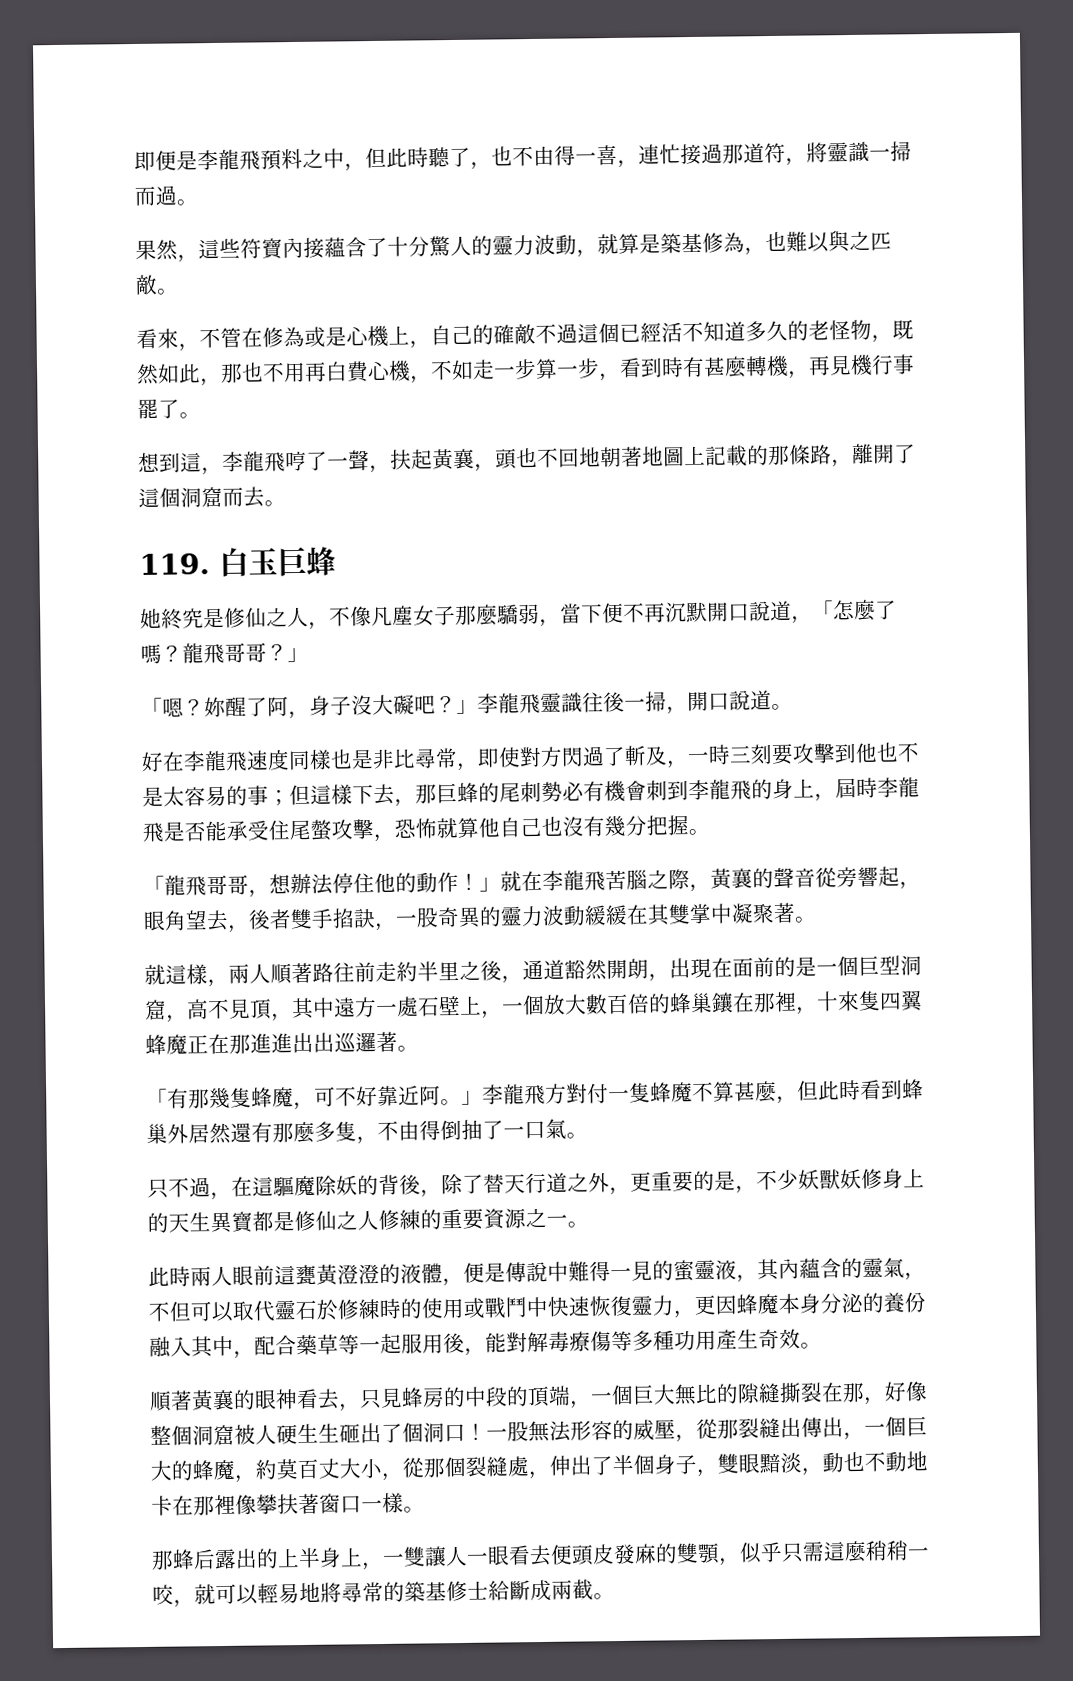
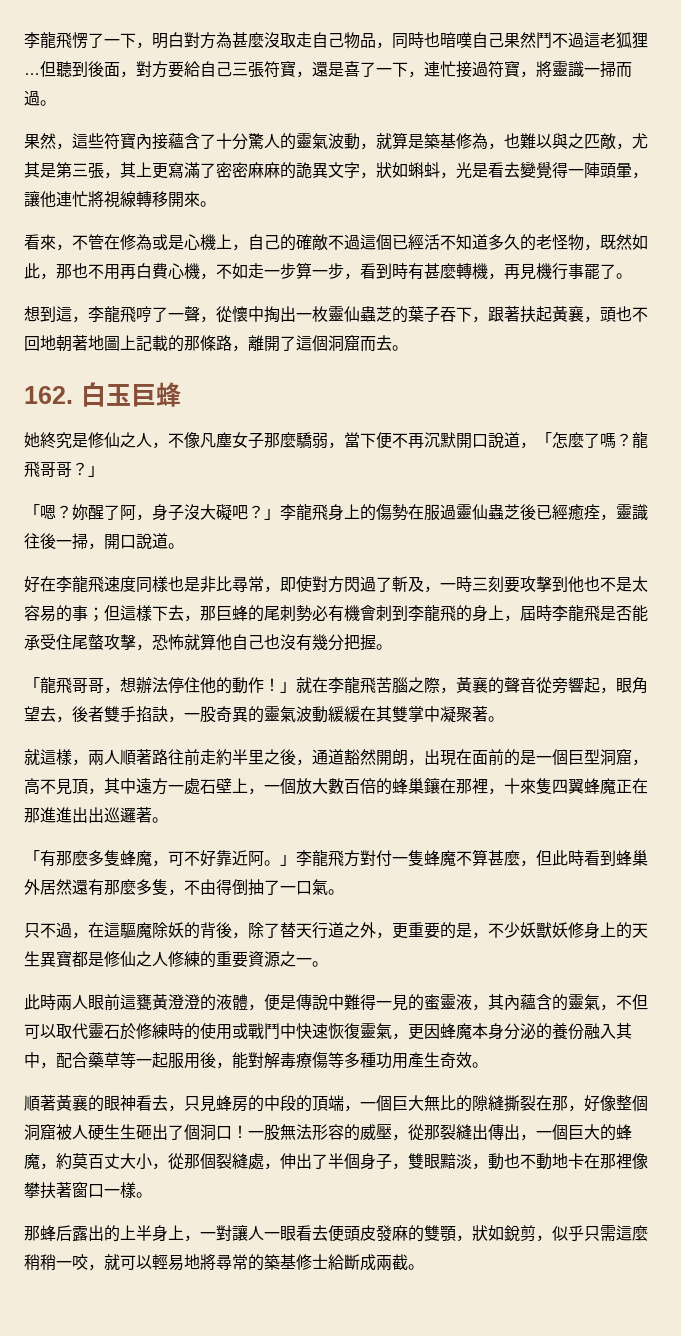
[134,144,618,172] 即便是李龍飛預料之中，但此時聽了，也不由得一喜 -> [24,32,648,49] [24,61,408,78] 李龍飛愣了一下，明白對方為甚麼沒取走自己物品，同時也暗嘆自己果然鬥不過這老狐狸…但聽到後面，對方要給自己三張符寶，還是喜了一下
[722,142,786,164] 那道符 -> [488,61,520,78] 符寶
[513,234,535,256] 力 -> [312,133,328,149] 氣
(158, 284) none -> [616,133,648,150] [24,161,648,179] [24,191,200,208] ，尤其是第三張，其上更寫滿了密密麻麻的詭異文字，狀如蝌蚪，光是看去變覺得一陣頭暈，讓他連忙將視線轉移開來
(391, 469) none -> [216,306,520,323] 從懷中掏出一枚靈仙蟲芝的葉子吞下，跟著
[139,553,210,575] 119. -> [24,386,73,404] 162.
(541, 703) none -> [328,504,616,521] 身上的傷勢在服過靈仙蟲芝後已經癒痊，
[521,905,544,927] 力 -> [280,706,296,722] 氣
[209,1087,231,1109] 幾 -> [72,850,104,866] 麼多
[652,1295,674,1316] 力 -> [376,1023,392,1039] 氣
[403,1546,426,1567] 雙 -> [216,1225,232,1241] 對
(741, 1561) none -> [472,1225,552,1242] 狀如銳剪，

